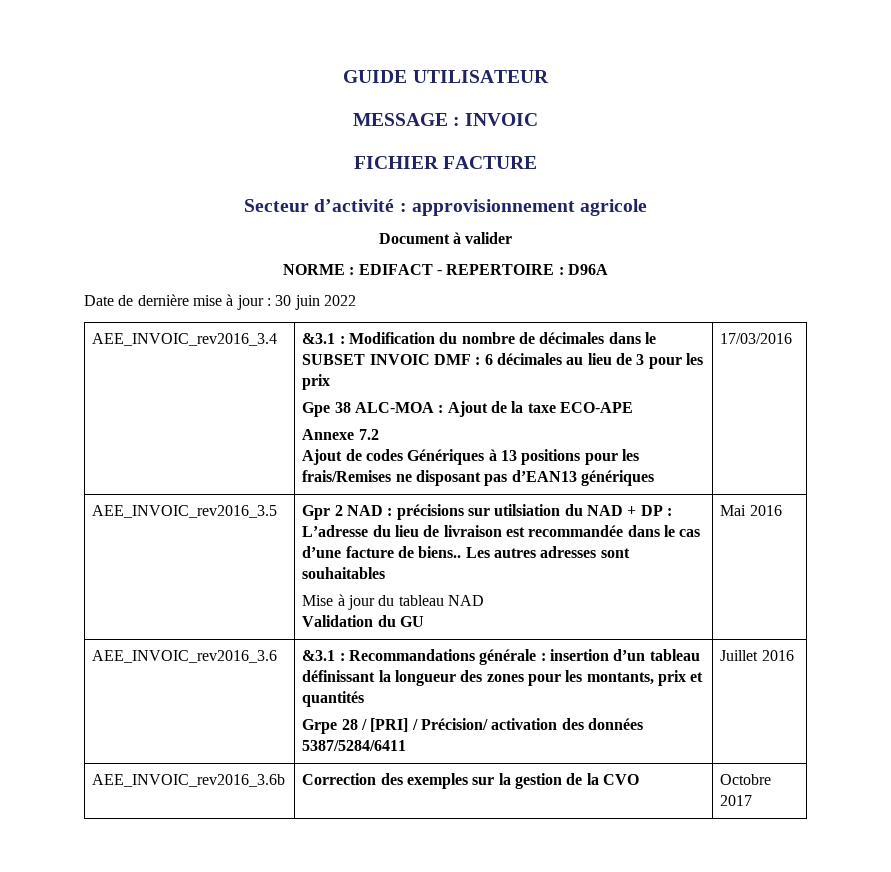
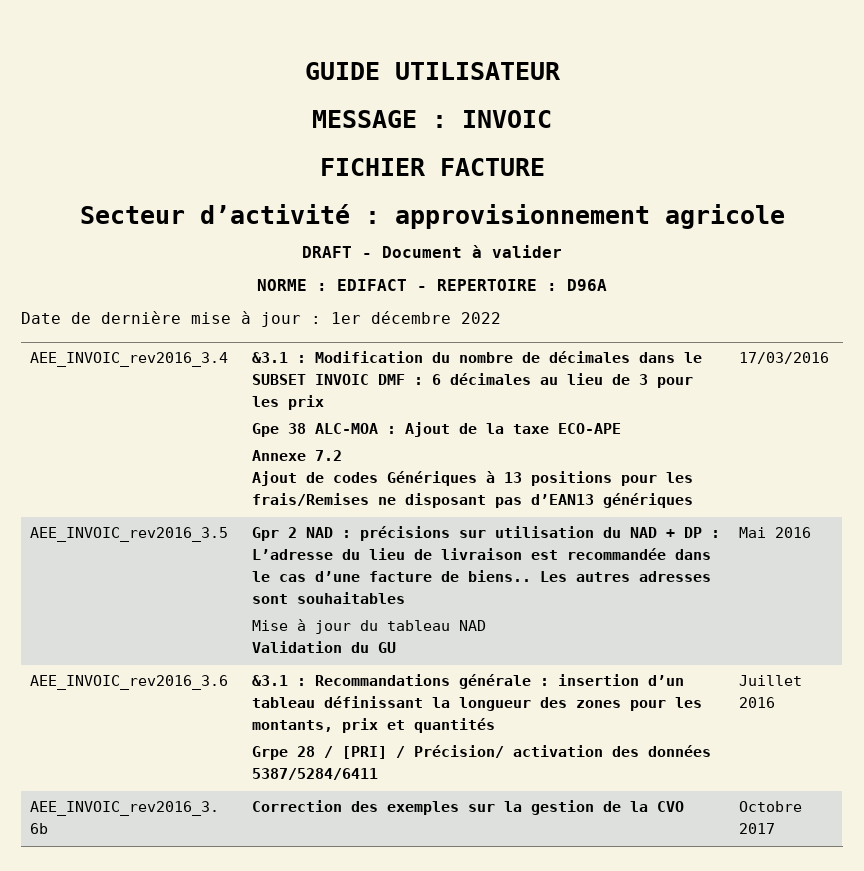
(648, 207) none -> [302,246,372,258] DRAFT -
[275,295,320,310] 30 juin -> [331,311,451,324] 1er décembre
[494,504,561,516] utilsiation -> [494,526,594,538] utilisation

